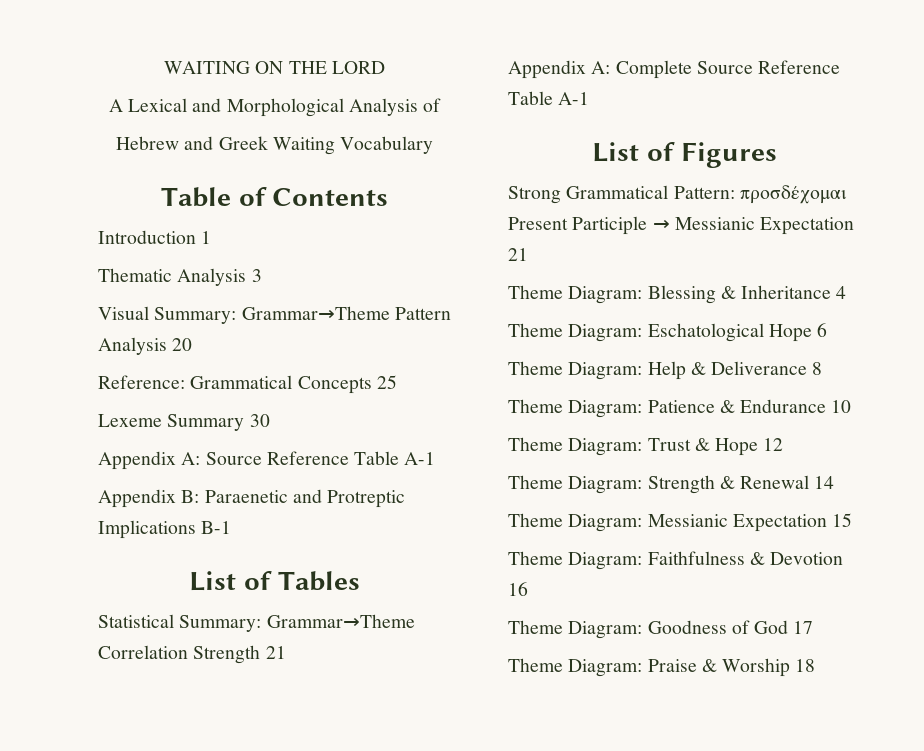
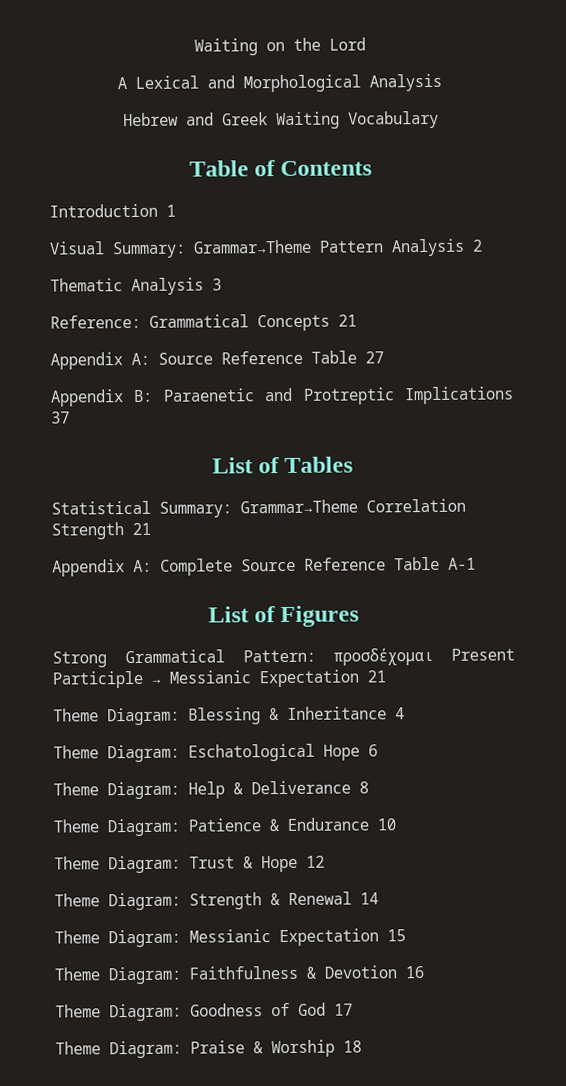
[164,61,385,74] WAITING ON THE LORD -> [193,37,366,56] Waiting on the Lord
[423,98,442,112] of -> (442, 82) none
[98,268,262,286] // Thematic Analysis 3 -> (176, 210) none
[172,338,193,351] 20 -> [472,239,483,252] [50,277,222,296] 2 // Thematic Analysis 3
[376,375,397,389] [98,414,270,431] 25 // Lexeme Summary 30 -> [338,314,357,327] 21
[404,452,436,465] A-1 -> [365,351,384,364] 27
[201,521,232,534] B-1 -> [51,411,70,424] 37

